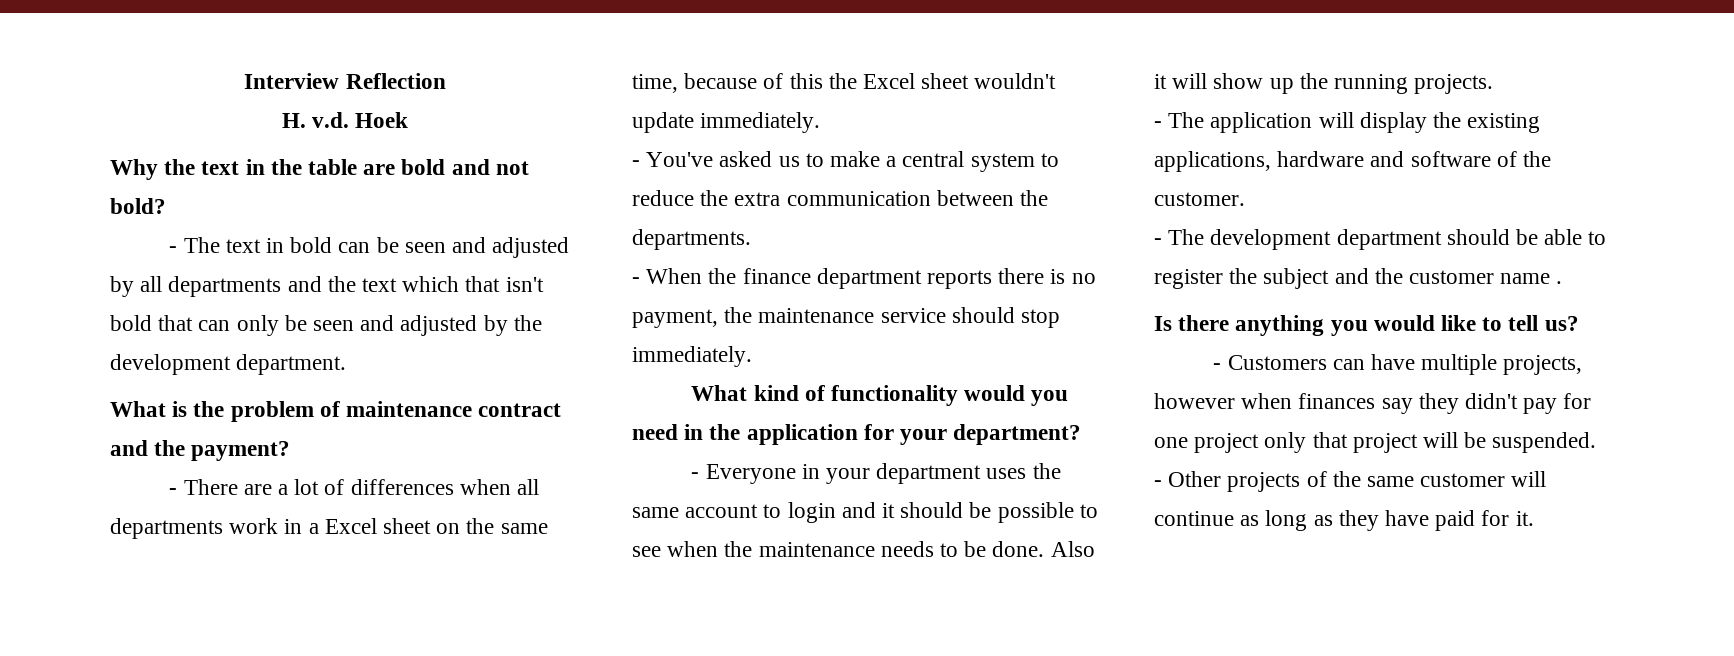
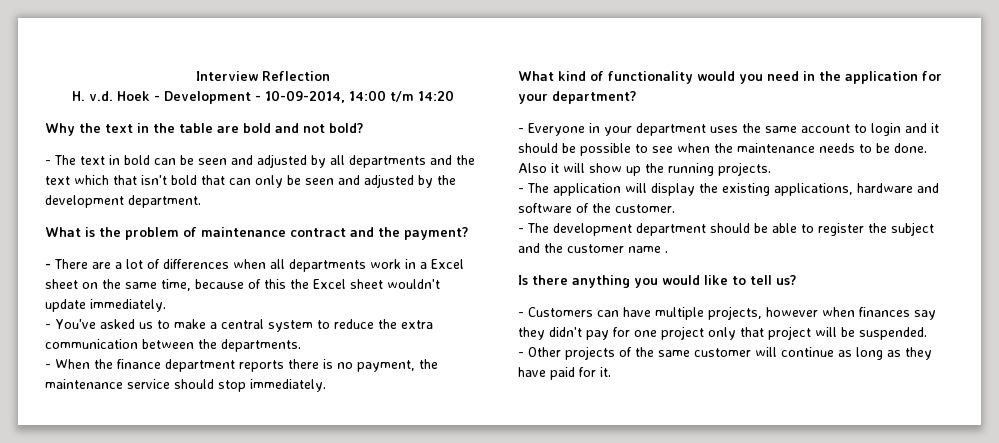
(409, 120) none -> [154,90,454,104] - Development - 10-09-2014, 14:00 t/m 14:20

